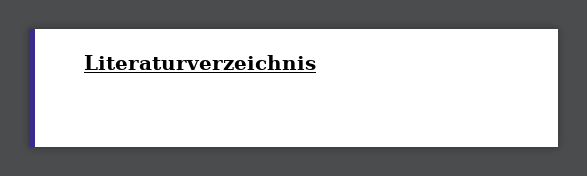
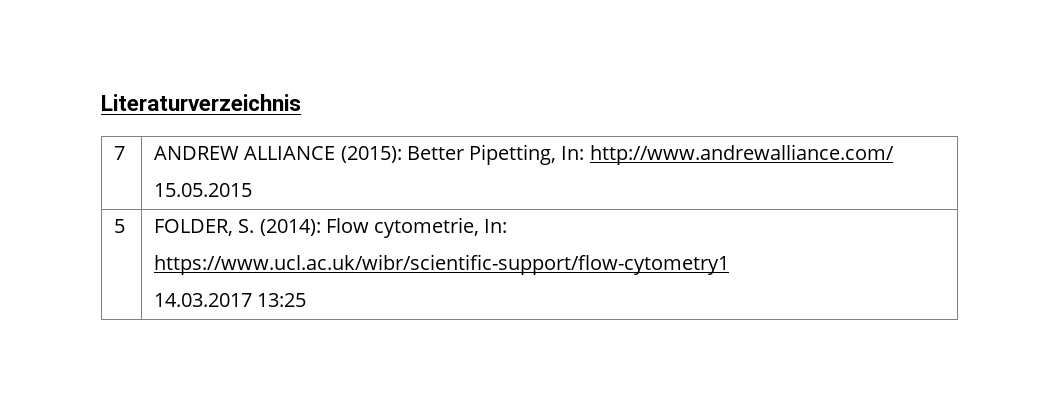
(316, 62) none -> [114,146,126,160] [154,144,894,165] [154,183,253,197] [114,219,126,233] [154,217,508,238] [154,254,730,275] [154,293,307,307] // 7 | ANDREW ALLIANCE (2015): Better Pipetting, In: http://www.andrewalliance.com/ // 15.05.2015 // 5 | FOLDER, S. (2014): Flow cytometrie, In: // https://www.ucl.ac.uk/wibr/scientific-support/flow-cytometry1 // 14.03.2017 13:25

